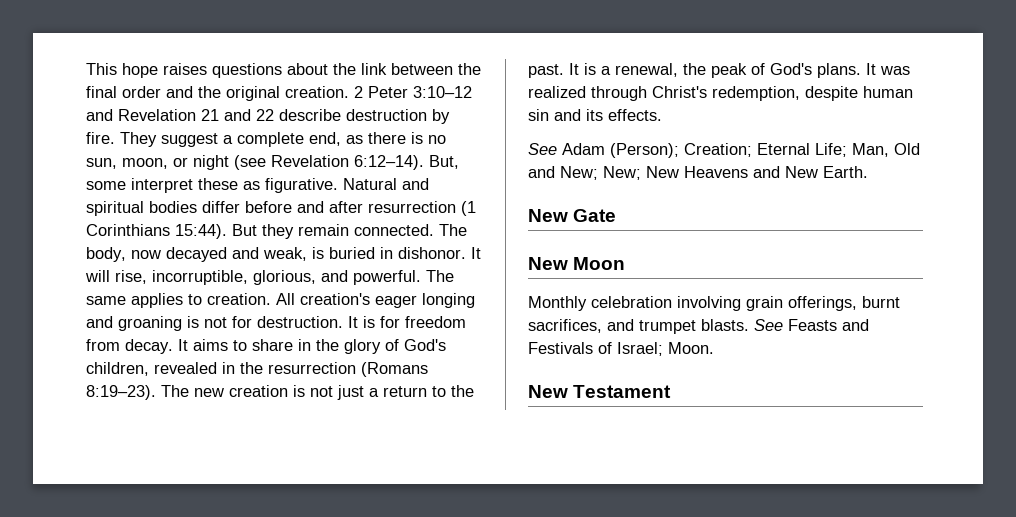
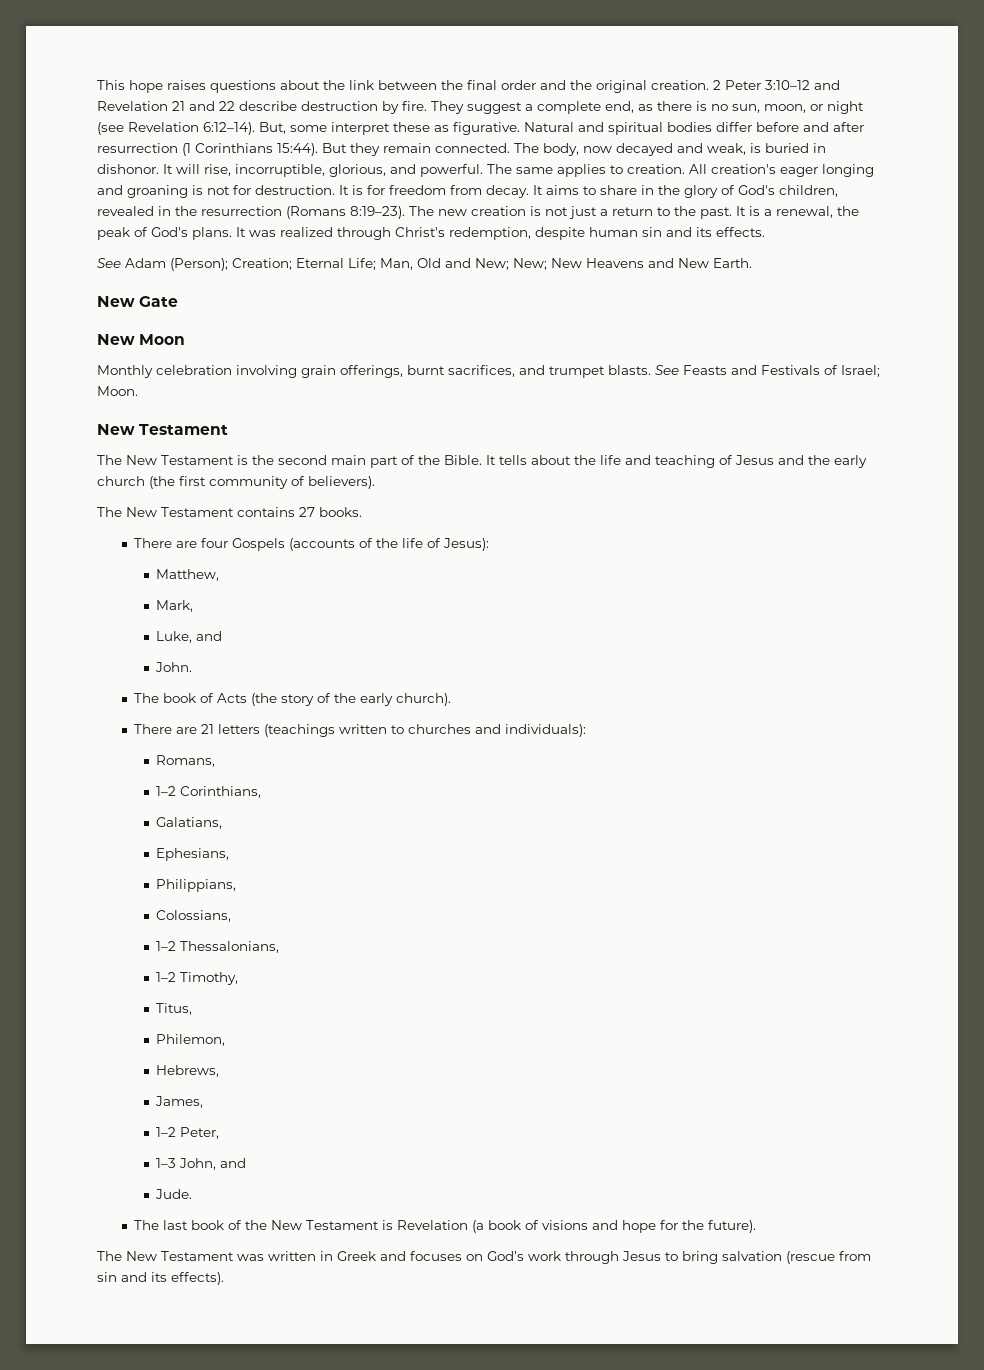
(672, 391) none -> [97,455,867,468] [97,476,375,489] [97,507,362,517] [133,538,489,551] [156,569,220,581] [156,600,194,612] [156,631,223,643] [155,662,193,672] [133,693,451,706] [133,724,586,737] [156,755,216,767] [156,786,262,798] [156,817,223,829] [156,848,230,861] [156,879,237,892] [156,910,232,922] [156,941,280,953] [156,972,239,985] [156,1003,193,1015] [156,1034,226,1046] [156,1065,220,1077] [155,1096,204,1108] [156,1127,220,1139] [156,1158,247,1170] [155,1189,193,1199] [133,1220,756,1233] [97,1251,871,1264] [97,1272,224,1285] // The New Testament is the second main part of the Bible. It tells about the life and teaching of Jesus and the early church (the first community of believers). // The New Testament contains 27 books. // There are four Gospels (accounts of the life of Jesus): // Matthew, // Mark, // Luke, and // John. // The book of Acts (the story of the early church). // There are 21 letters (teachings written to churches and individuals): // Romans, // 1–2 Corinthians, // Galatians, // Ephesians, // Philippians, // Colossians, // 1–2 Thessalonians, // 1–2 Timothy, // Titus, // Philemon, // Hebrews, // James, // 1–2 Peter, // 1–3 John, and // Jude. // The last book of the New Testament is Revelation (a book of visions and hope for the future). // The New Testament was written in Greek and focuses on God’s work through Jesus to bring salvation (rescue from sin and its effects).

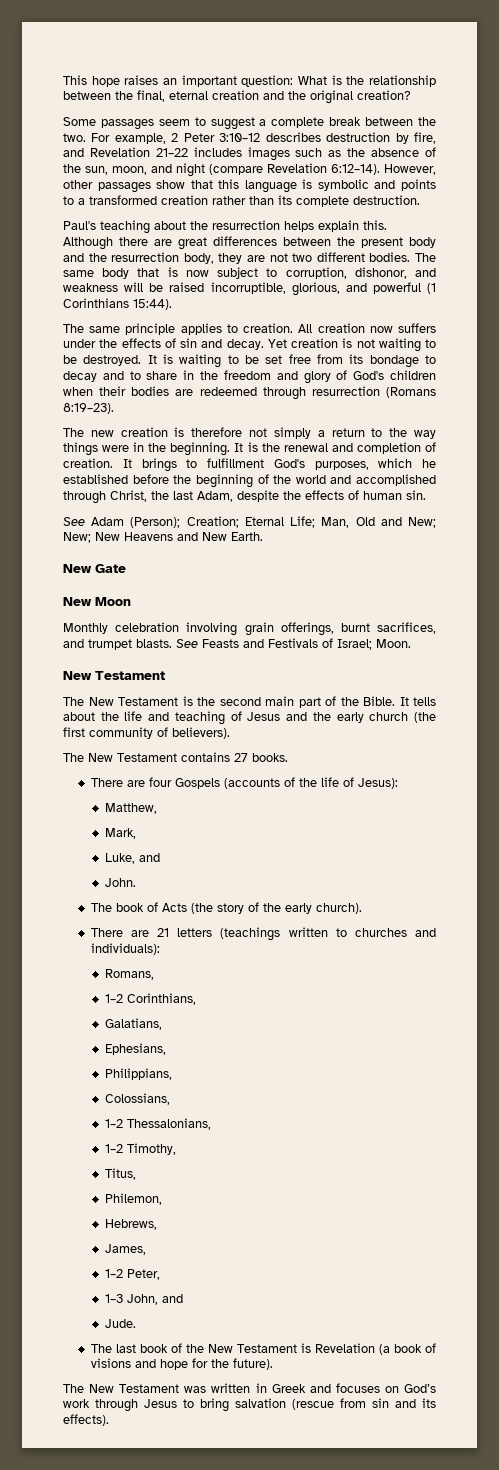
[210,80,840,93] [97,101,864,114] [97,122,864,135] [97,143,826,156] [97,164,553,177] questions about the link between the final order and the original creation. 2 Peter 3:10–12 and Revelation 21 and 22 describe destruction by fire. They suggest a complete end, as there is no sun, moon, or night (see Revelation 6:12–14). But, some interpret these as figurative. Natural and spiritual bodies differ before and after resurrection (1 Corinthians 15:44). But they remain connected. The body, now decayed and weak, is buried in dishonor. It will rise, incorruptible, glorious, and powerful. The same -> [163,75,437,87] [63,90,411,104] [63,117,437,130] [63,132,437,144] [63,147,437,161] [63,163,436,177] [63,179,436,193] [63,195,420,207] [63,220,387,234] [63,236,436,250] [63,252,436,264] [63,267,437,279] [63,282,436,296] [63,298,172,310] [63,323,176,335] an important question: What is the relationship between the final, eternal creation and the original creation? // Some passages seem to suggest a complete break between the two. For example, 2 Peter 3:10–12 describes destruction by fire, and Revelation 21–22 includes images such as the absence of the sun, moon, and night (compare Revelation 6:12–14). However, other passages show that this language is symbolic and points to a transformed creation rather than its complete destruction. // Paul's teaching about the resurrection helps explain this. Although there are great differences between the present body and the resurrection body, they are not two different bodies. The same body that is now subject to corruption, dishonor, and weakness will be raised incorruptible, glorious, and powerful (1 Corinthians 15:44). // The same principle
[711,164,874,177] [97,185,579,198] creation's eager longing and groaning is not for destruction. It is for freedom from decay. It aims -> [317,323,437,333] [63,338,436,352] [63,354,436,368] [63,371,124,382] creation now suffers under the effects of sin and decay. Yet creation is not waiting to be destroyed. It is waiting to be set free from its bondage to decay and
(680, 190) none -> [223,370,298,380] freedom and
[779,185,838,197] [97,206,197,216] children, revealed in the -> [389,370,436,380] [63,386,306,400] children when their bodies are redeemed through
(405, 212) none -> (114, 408) //
[545,206,597,219] not just -> [191,427,311,439] therefore not simply
[700,206,859,219] [97,227,765,240] past. It is a renewal, the peak of God's plans. It was realized through Christ's redemption, despite human sin and its effects. -> [414,430,436,439] [63,442,436,456] [63,458,436,472] [63,474,436,488] [63,490,426,504] way things were in the beginning. It is the renewal and completion of creation. It brings to fulfillment God's purposes, which he established before the beginning of the world and accomplished through Christ, the last Adam, despite the effects of human sin.

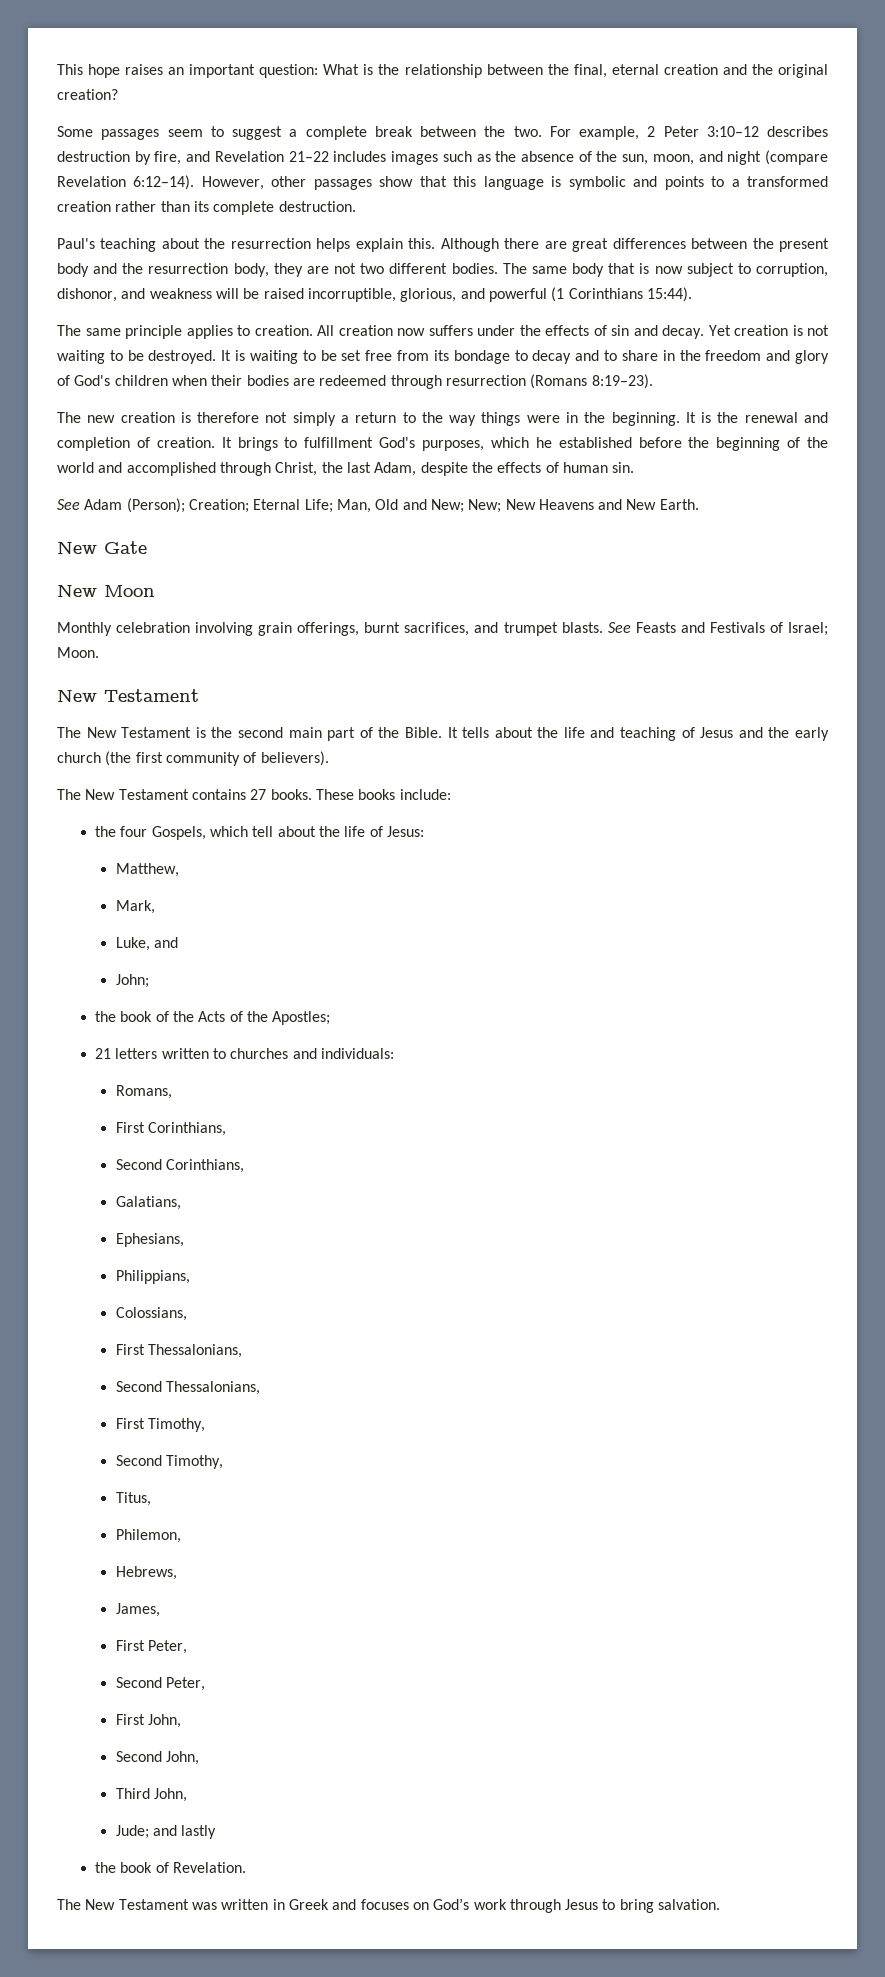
[90,777,295,789] // There are four Gospels (accounts of -> [315,789,451,800] [95,826,316,840] These books include: // the four Gospels, which tell about
[357,778,398,789] Jesus): -> [386,826,424,837] Jesus:
[104,878,136,887] [90,902,362,914] [90,928,149,937] John. // The book of Acts (the story of the early church). // There are -> [115,974,149,988] [95,1011,331,1025] John; // the book of the Acts of the Apostles; //
[220,927,281,941] (teachings -> (158, 1053) none
[90,943,160,955] individuals): -> [320,1048,394,1059] individuals:
[104,994,123,1003] 1–2 -> [115,1122,226,1136] [115,1159,162,1170] First Corinthians, // Second
[104,1118,211,1130] [104,1144,123,1153] 1–2 Thessalonians, // 1–2 -> [115,1344,242,1358] [115,1381,260,1395] [115,1418,205,1432] [115,1455,162,1466] First Thessalonians, // Second Thessalonians, // First Timothy, // Second
[104,1269,160,1280] [104,1294,183,1305] [104,1319,136,1328] [90,1343,436,1355] [90,1358,273,1370] 1–2 Peter, // 1–3 John, and // Jude. // The last book of the New Testament is Revelation (a book of visions and hope for the future). -> [115,1640,187,1654] [115,1677,205,1691] [115,1714,181,1728] [115,1751,199,1765] [115,1788,187,1802] [115,1825,217,1839] [95,1862,247,1873] First Peter, // Second Peter, // First John, // Second John, // Third John, // Jude; and lastly // the book of Revelation.
[235,1398,436,1410] [63,1414,109,1426] salvation (rescue from sin and its effects). -> [658,1899,721,1910] salvation.

